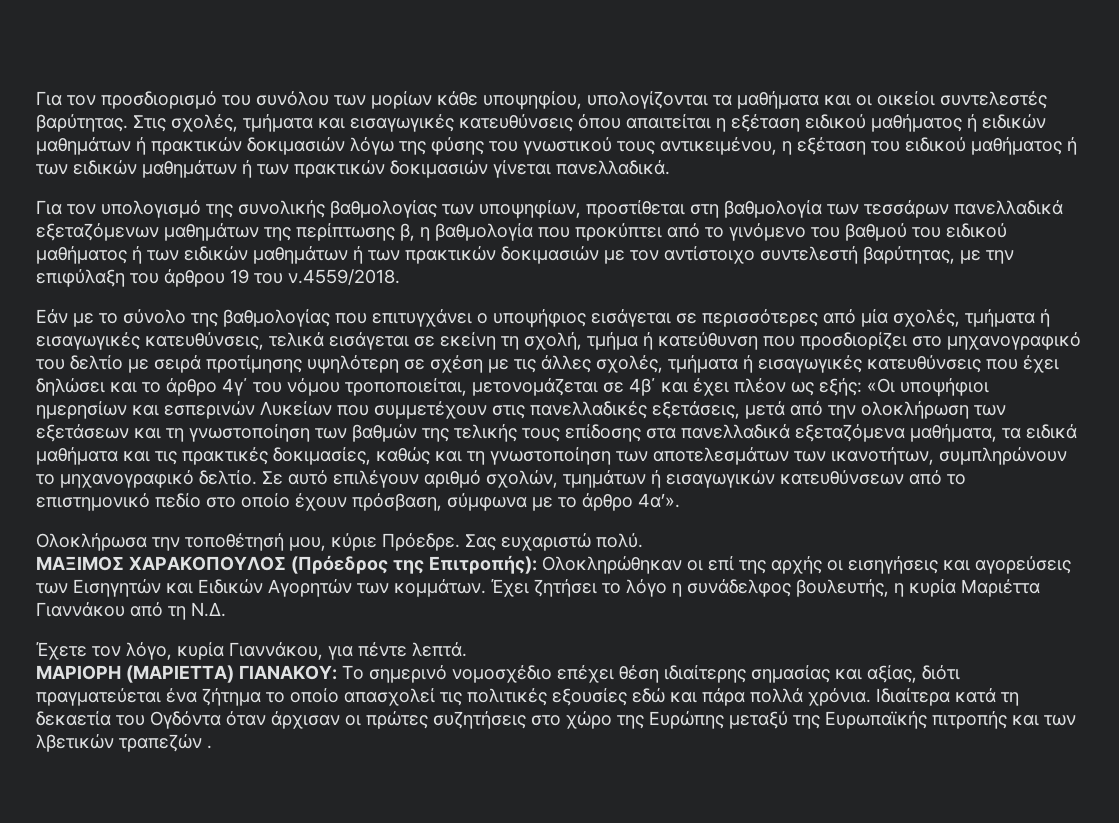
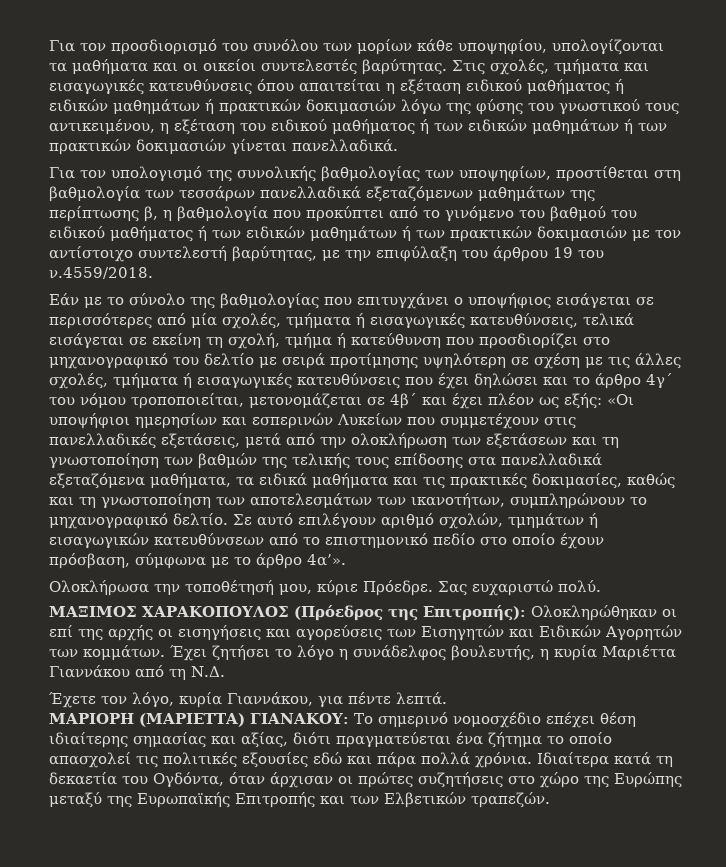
[150,711,221,729] Ογδόντα -> [153,772,224,788] Ογδόντα,
[932,711,1007,729] πιτροπής -> [235,792,315,808] Επιτροπής
[36,734,212,752] λβετικών τραπεζών . -> [384,792,550,808] Ελβετικών τραπεζών.

